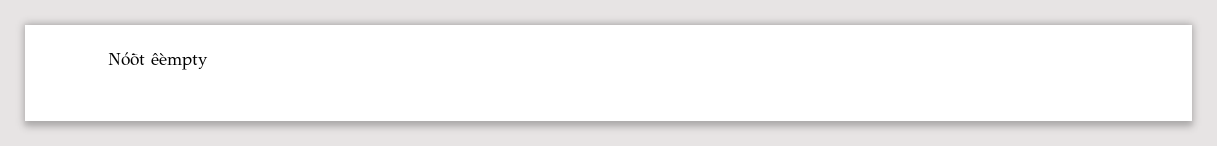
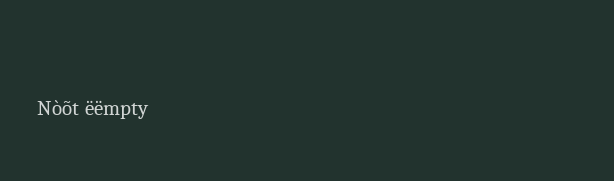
[108,52,208,70] Nóõt êèmpty -> [37,100,149,119] Nòõt ëëmpty

